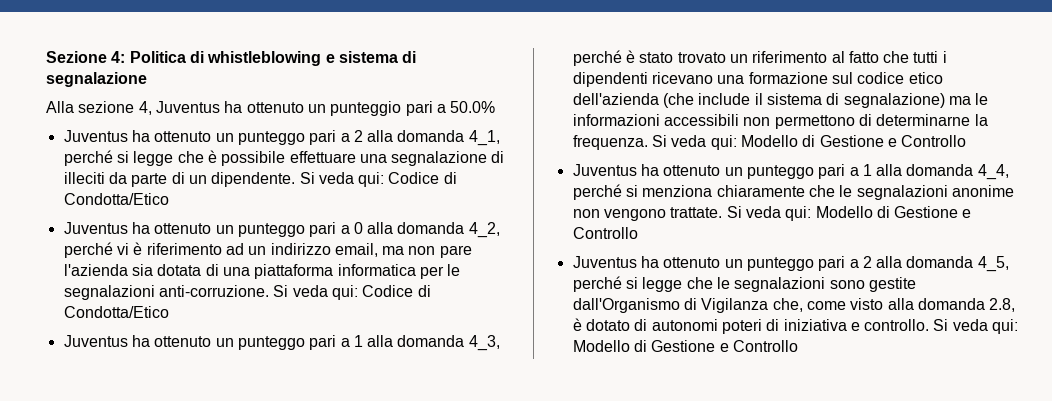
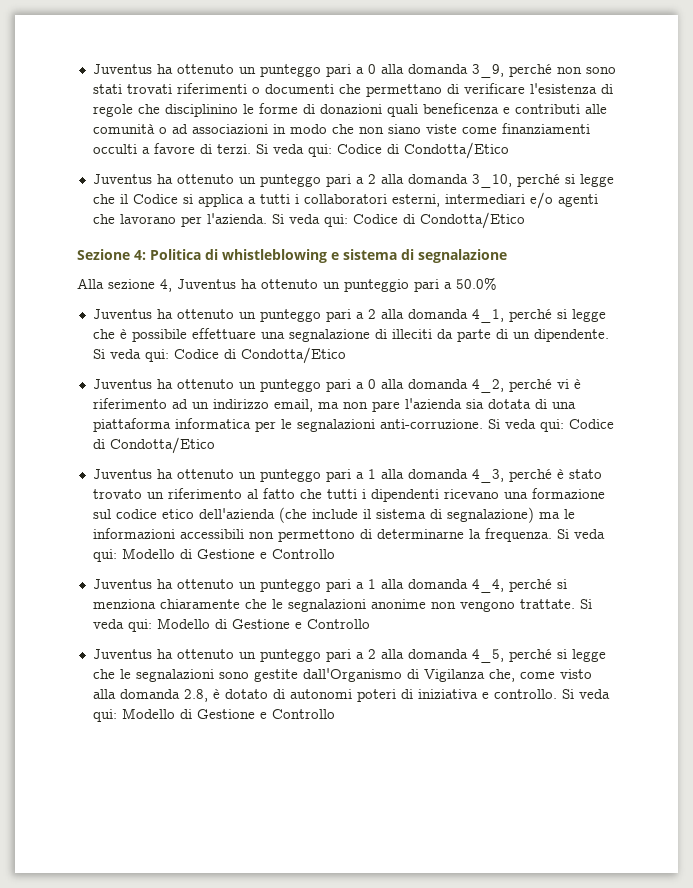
(46, 57) none -> [92,64,616,78] [92,83,613,97] [92,103,607,117] [92,123,590,134] [92,142,509,159] [92,174,614,188] [92,192,598,209] [92,212,525,229] Juventus ha ottenuto un punteggo pari a 0 alla domanda 3_9, perché non sono stati trovati riferimenti o documenti che permettano di verificare l'esistenza di regole che disciplinino le forme di donazioni quali beneficenza e contributi alle comunità o ad associazioni in modo che non siano viste come finanziamenti occulti a favore di terzi. Si veda qui: Codice di Condotta/Etico // Juventus ha ottenuto un punteggo pari a 2 alla domanda 3_10, perché si legge che il Codice si applica a tutti i collaboratori esterni, intermediari e/o agenti che lavorano per l'azienda. Si veda qui: Codice di Condotta/Etico //

